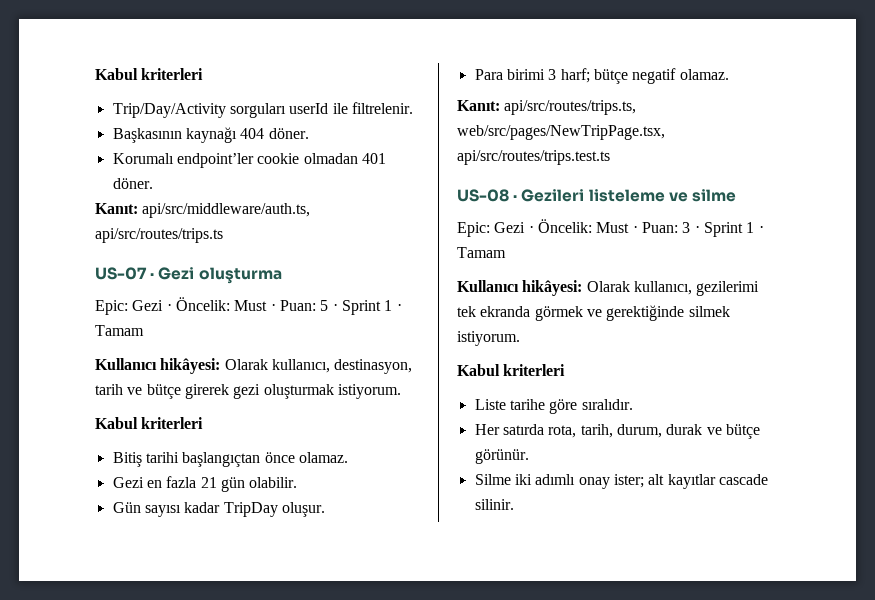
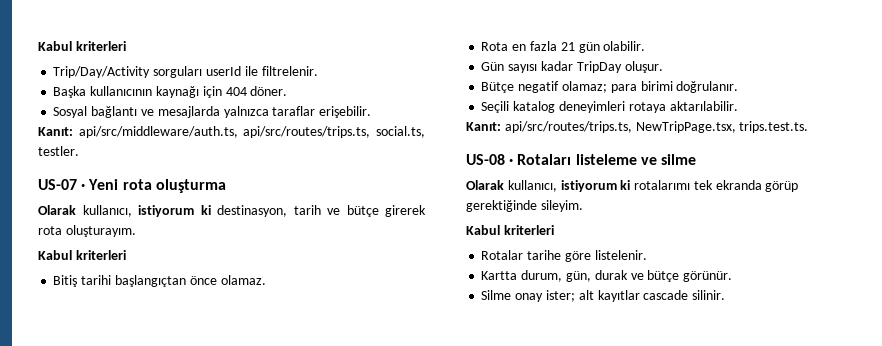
[112,127,309,143] [112,153,386,168] [112,178,153,189] Başkasının kaynağı 404 döner. // Korumalı endpoint’ler cookie olmadan 401 döner. -> [53,86,288,98] [53,106,372,118] Başka kullanıcının kaynağı için 404 döner. // Sosyal bağlantı ve mesajlarda yalnızca taraflar erişebilir.
[95,228,223,243] api/src/routes/trips.ts -> [243,126,425,138] [38,146,79,156] api/src/routes/trips.ts, social.ts, testler.
[158,267,195,280] Gezi -> [88,179,152,190] Yeni rota
[95,297,402,315] [95,325,144,336] [95,358,330,374] Epic: Gezi · Öncelik: Must · Puan: 5 · Sprint 1 · Tamam // Kullanıcı hikâyesi: Olarak kullanıcı, -> [38,205,211,217] Olarak kullanıcı, istiyorum ki
[233,384,401,399] gezi oluşturmak istiyorum. -> [38,225,136,237] rota oluşturayım.
[112,477,144,488] Gezi -> [481,42,509,51] Rota
[474,68,729,84] Para birimi 3 harf; bütçe negatif olamaz. -> [481,81,739,93] [481,101,738,113] Bütçe negatif olamaz; para birimi doğrulanır. // Seçili katalog deneyimleri rotaya aktarılabilir.
[457,125,665,140] [457,150,610,165] web/src/pages/NewTripPage.tsx, api/src/routes/trips.test.ts -> [635,121,809,133] NewTripPage.tsx, trips.test.ts.
[521,189,585,202] Gezileri -> [517,154,572,165] Rotaları
[457,219,764,237] [457,247,506,258] [457,280,760,296] [457,305,730,321] [457,331,520,346] [457,364,566,376] [474,399,506,410] Epic: Gezi · Öncelik: Must · Puan: 3 · Sprint 1 · Tamam // Kullanıcı hikâyesi: Olarak kullanıcı, gezilerimi tek ekranda görmek ve gerektiğinde silmek istiyorum. // Kabul kriterleri // Liste -> [466,180,799,192] [466,200,583,212] [466,225,554,235] [481,250,524,260] Olarak kullanıcı, istiyorum ki rotalarımı tek ekranda görüp gerektiğinde sileyim. // Kabul kriterleri // Rotalar
[581,399,633,410] [474,424,662,438] sıralıdır. // Her satırda rota, tarih, durum, -> [594,250,647,260] [481,270,591,282] listelenir. // Kartta durum, gün,
[514,474,576,485] iki adımlı -> (512, 295) none

